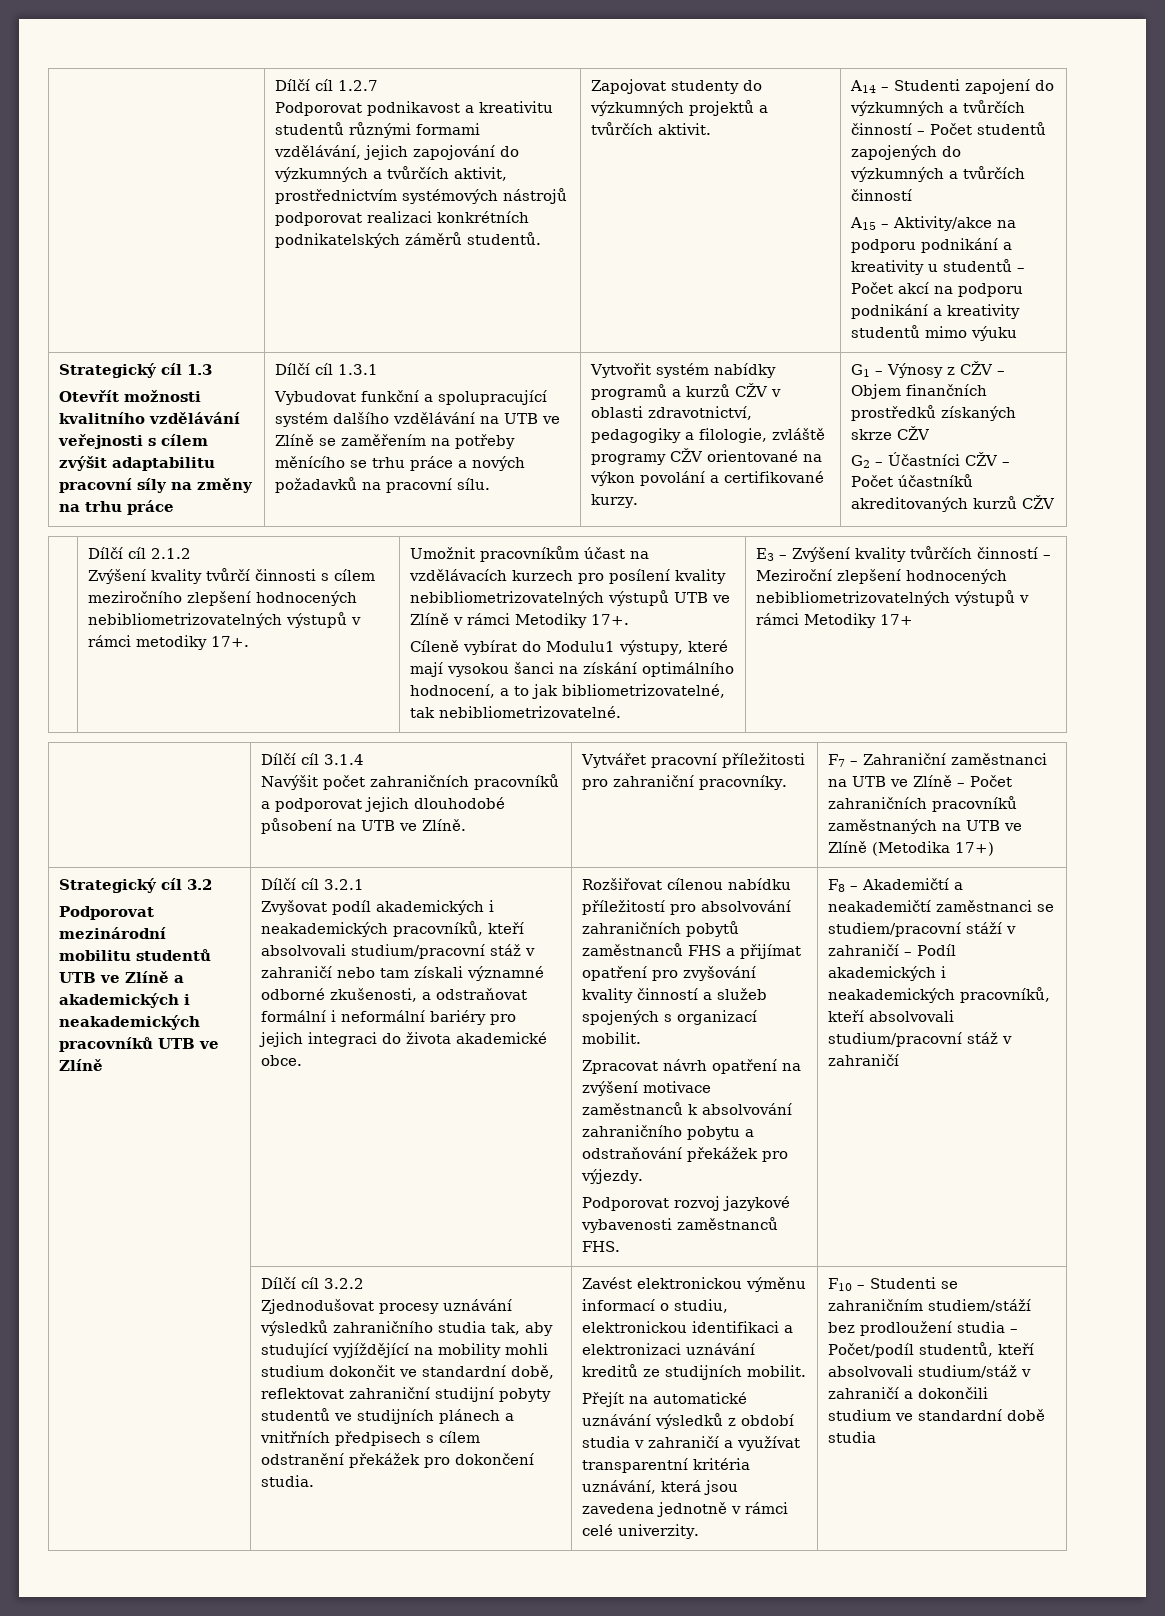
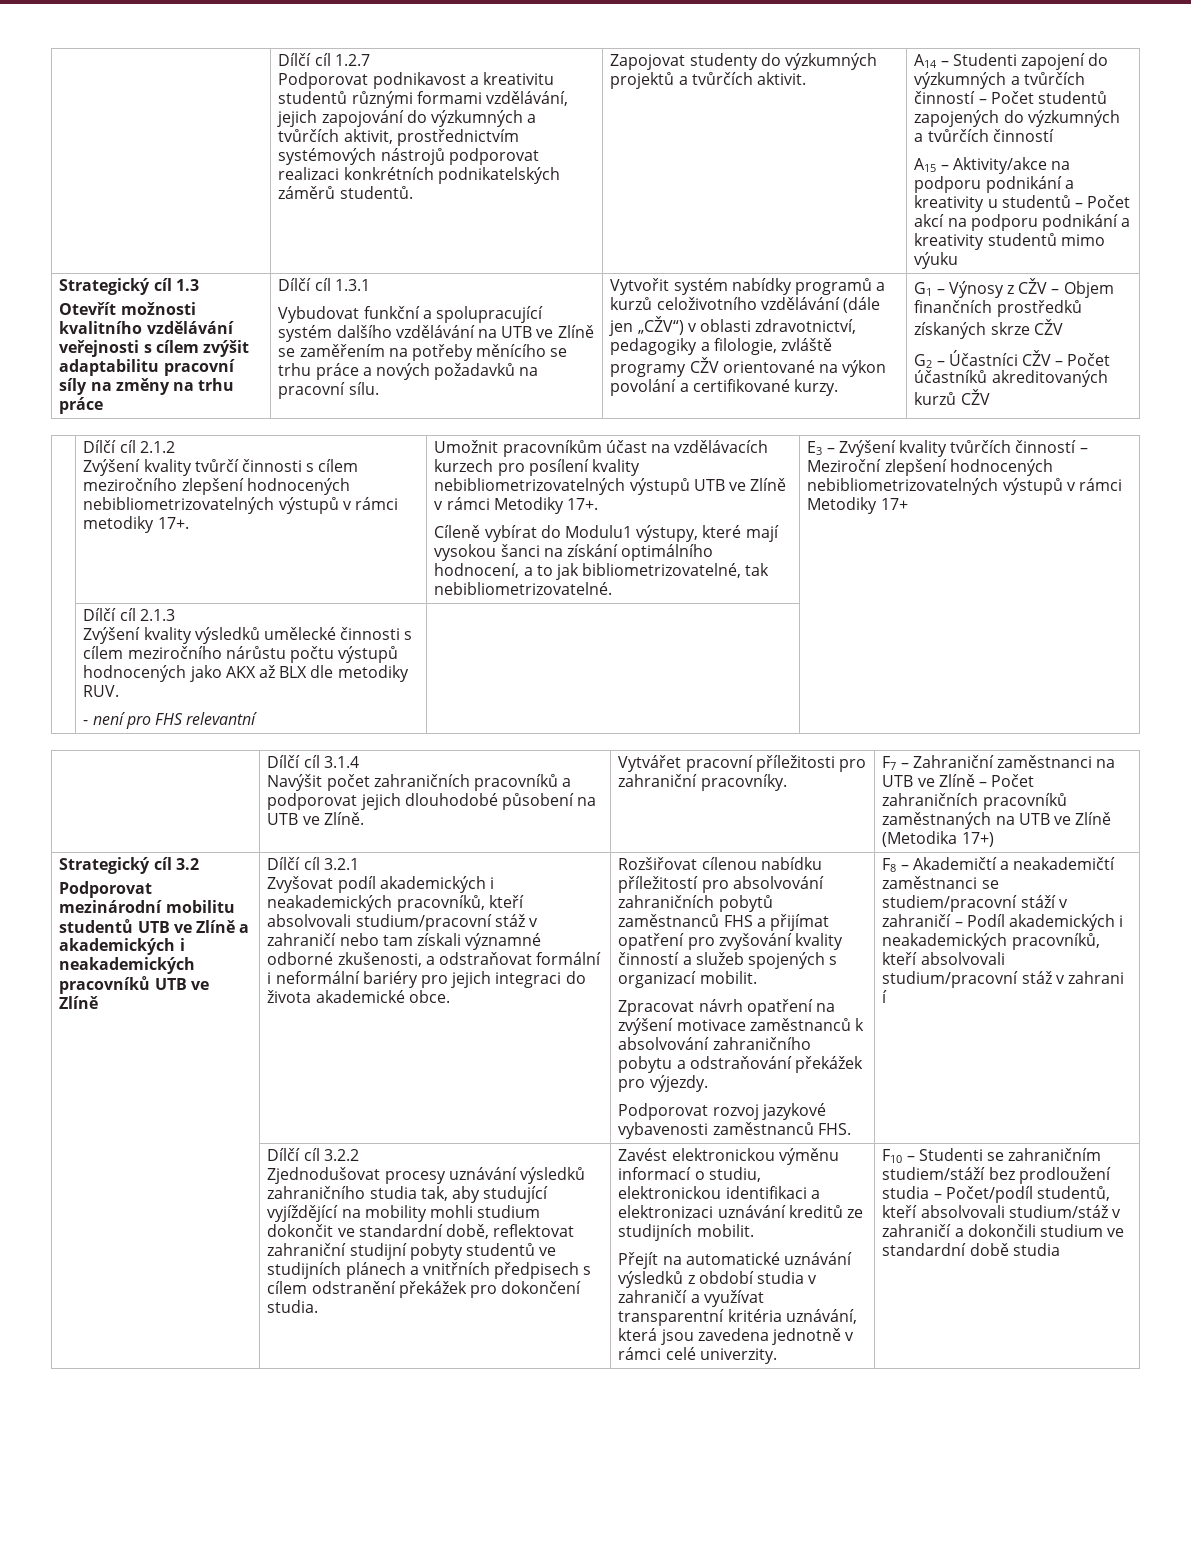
[735,383,769,397] CŽV -> [656,297,880,313] [609,316,684,336] celoživotního vzdělávání (dále jen „CŽV“)
(914, 619) none -> [83,608,175,621] [83,627,413,644] [83,646,399,663] [83,665,409,682] [83,685,120,697] [83,712,258,729] // | Dílčí cíl 2.1.3 // Zvýšení kvality výsledků umělecké činnosti s cílem meziročního nárůstu počtu výstupů hodnocených jako AKX až BLX dle metodiky RUV. // - není pro FHS relevantní | |
[828,1054,900,1066] zahraničí -> [1067,971,1124,984] [882,990,888,1003] zahrani í

